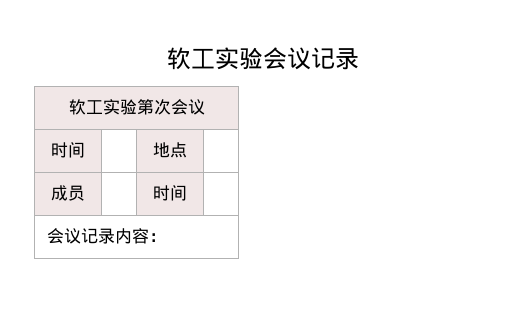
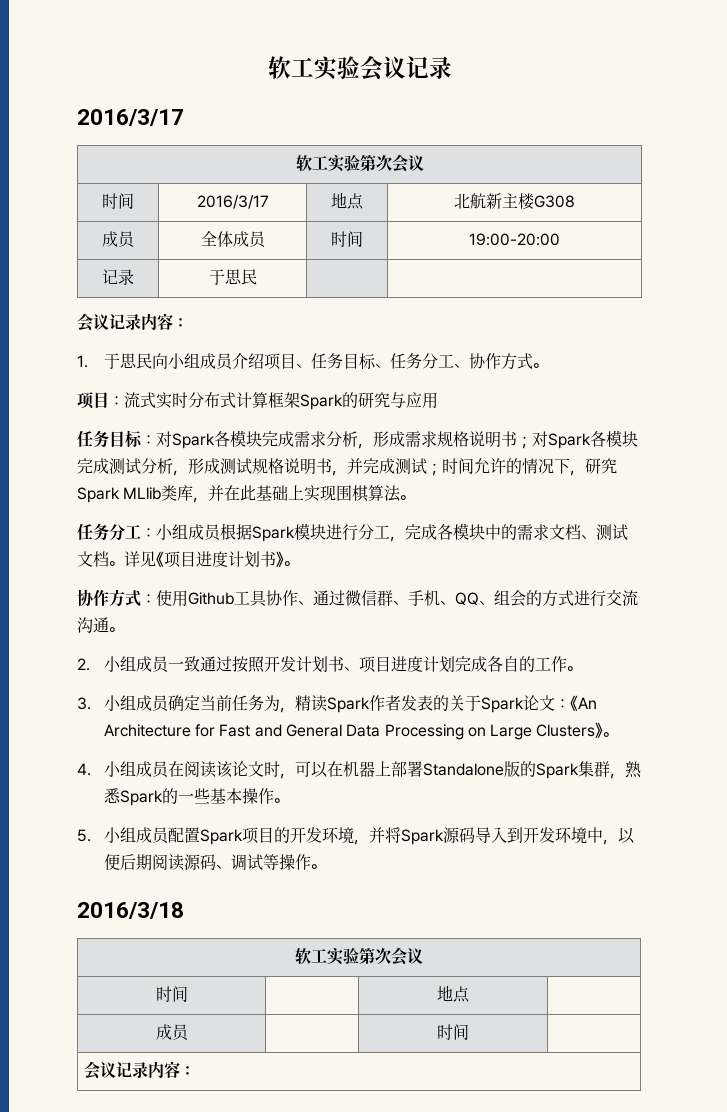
(359, 59) none -> [77,109,184,126] [295,154,424,173] [102,193,134,209] [196,195,269,209] [331,192,364,210] [454,193,575,210] [102,231,135,248] [200,231,266,248] [331,231,363,247] [469,233,560,246] [102,269,134,285] [208,269,257,285] [77,313,188,332] [77,353,548,370] [77,392,438,410] [77,430,638,449] [77,458,617,476] [77,485,416,503] [77,523,628,542] [77,551,299,568] [77,589,638,607] [77,617,124,633] [77,656,582,673] [77,695,597,713] [103,722,619,740] [77,761,642,779] [103,788,289,806] [77,827,635,845] [103,854,326,871] [77,902,184,919] // 2016/3/17 // 软工实验第次会议 // 时间 | 2016/3/17 | 地点 | 北航新主楼G308 // 成员 | 全体成员 | 时间 | 19:00-20:00 // 记录 | 于思民 | | // 会议记录内容： // 1.于思民向小组成员介绍项目、任务目标、任务分工、协作方式。 // 项目：流式实时分布式计算框架Spark的研究与应用 // 任务目标：对Spark各模块完成需求分析，形成需求规格说明书；对Spark各模块完成测试分析，形成测试规格说明书，并完成测试；时间允许的情况下，研究Spark MLlib类库，并在此基础上实现围棋算法。 // 任务分工：小组成员根据Spark模块进行分工，完成各模块中的需求文档、测试文档。详见《项目进度计划书》。 // 协作方式：使用Github工具协作、通过微信群、手机、QQ、组会的方式进行交流沟通。 // 2.小组成员一致通过按照开发计划书、项目进度计划完成各自的工作。 // 3.小组成员确定当前任务为，精读Spark作者发表的关于Spark论文：《An Architecture for Fast and General Data Processing on Large Clusters》。 // 4.小组成员在阅读该论文时，可以在机器上部署Standalone版的Spark集群，熟悉Spark的一些基本操作。 // 5.小组成员配置Spark项目的开发环境，并将Spark源码导入到开发环境中，以便后期阅读源码、调试等操作。 // 2016/3/18

